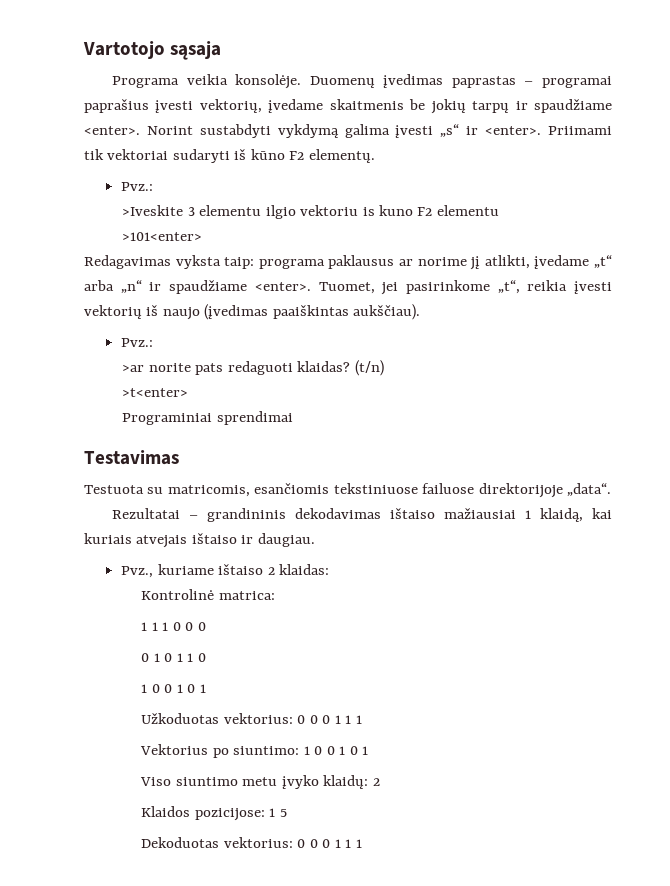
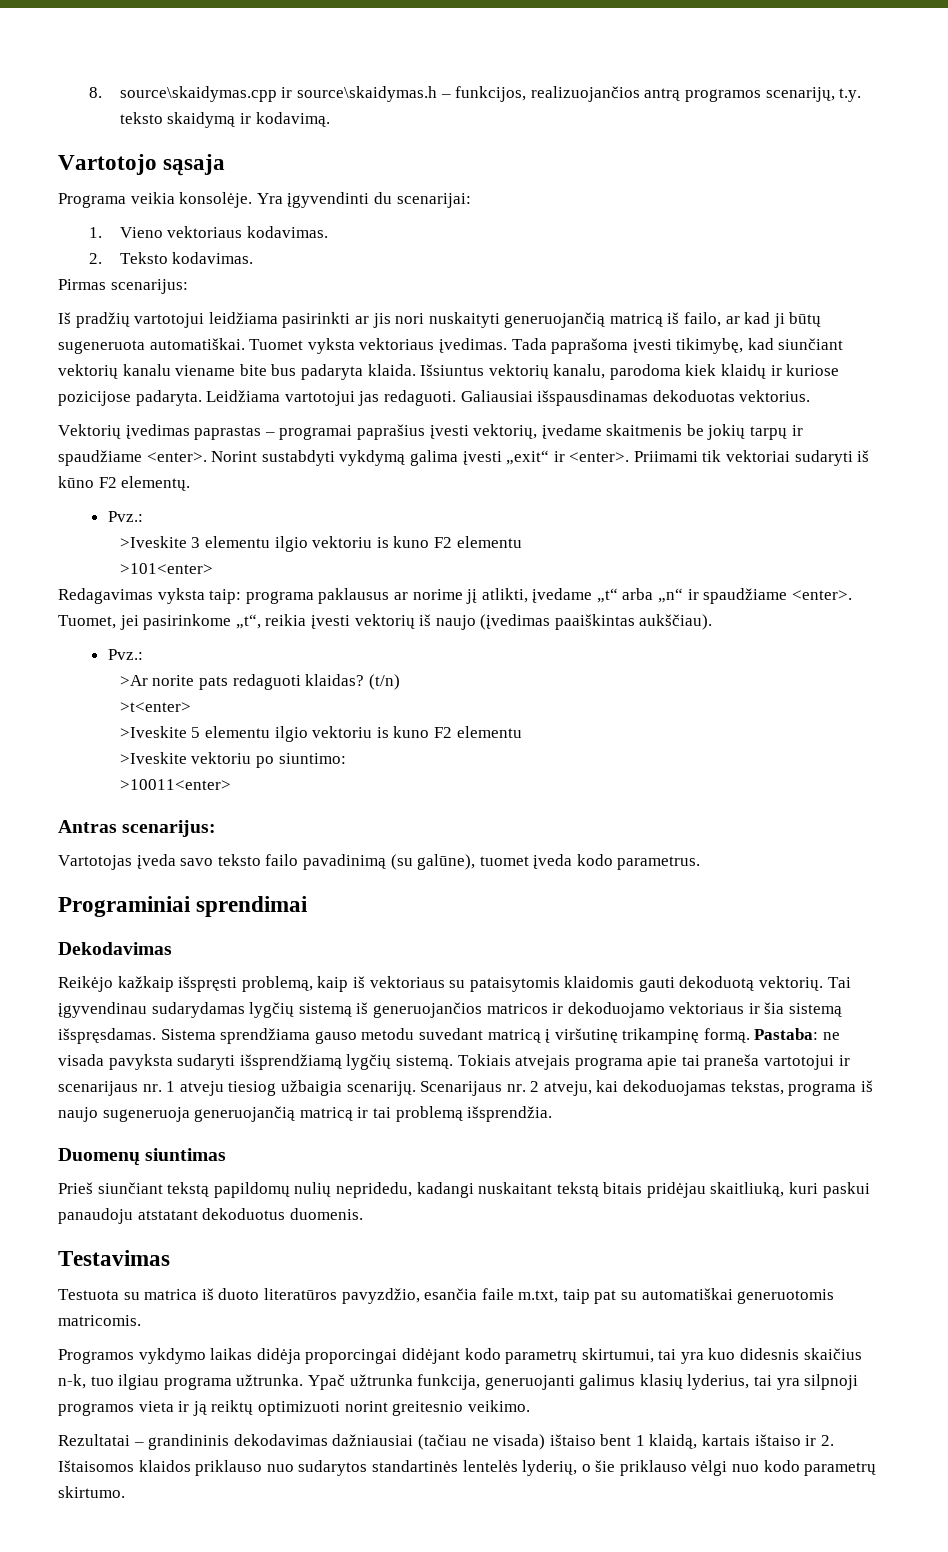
(83, 50) none -> [88,86,862,102] [119,112,330,128] 8. source\skaidymas.cpp ir source\skaidymas.h – funkcijos, realizuojančios antrą programos scenarijų, t.y. teksto skaidymą ir kodavimą. //
[309,76,375,88] Duomenų -> [256,192,471,208] [88,226,328,238] [88,252,254,264] [58,279,188,294] [58,312,822,328] [58,338,844,354] [58,364,840,380] [58,390,811,406] [58,424,121,439] Yra įgyvendinti du scenarijai: // 1. Vieno vektoriaus kodavimas. // 2. Teksto kodavimas. // Pirmas scenarijus: // Iš pradžių vartotojui leidžiama pasirinkti ar jis nori nuskaityti generuojančią matricą iš failo, ar kad ji būtų sugeneruota automatiškai. Tuomet vyksta vektoriaus įvedimas. Tada paprašoma įvesti tikimybę, kad siunčiant vektorių kanalu viename bite bus padaryta klaida. Išsiuntus vektorių kanalu, parodoma kiek klaidų ir kuriose pozicijose padaryta. Leidžiama vartotojui jas redaguoti. Galiausiai išspausdinamas dekoduotas vektorius. // Vektorių
[440,124,460,137] „s“ -> [506,450,550,465] „exit“
[122,364,145,372] >ar -> [119,675,148,686] >Ar
[122,411,293,425] [84,450,179,465] [84,483,612,498] [112,508,612,522] [84,533,315,548] [121,564,330,578] [141,589,275,600] [141,622,206,631] [141,653,206,662] [141,684,206,693] [141,713,362,724] [140,744,368,758] [140,775,380,789] [141,806,287,821] [141,837,362,848] Programiniai sprendimai // Testavimas // Testuota su matricomis, esančiomis tekstiniuose failuose direktorijoje „data“. // Rezultatai – grandininis dekodavimas ištaiso mažiausiai 1 klaidą, kai kuriais atvejais ištaiso ir daugiau. // Pvz., kuriame ištaiso 2 klaidas: // Kontrolinė matrica: // 1 1 1 0 0 0 // 0 1 0 1 1 0 // 1 0 0 1 0 1 // Užkoduotas vektorius: 0 0 0 1 1 1 // Vektorius po siuntimo: 1 0 0 1 0 1 // Viso siuntimo metu įvyko klaidų: 2 // Klaidos pozicijose: 1 5 // Dekoduotas vektorius: 0 0 0 1 1 1 -> [119,726,522,742] [119,752,346,768] [119,779,231,790] [58,820,217,837] [58,854,701,870] [58,896,309,917] [58,942,172,955] [58,976,851,992] [58,1002,843,1018] [58,1028,841,1044] [58,1054,850,1070] [58,1080,873,1096] [58,1106,553,1122] [58,1148,227,1166] [58,1182,870,1198] [58,1208,363,1224] [58,1250,170,1266] [58,1288,835,1304] [58,1315,141,1326] [58,1348,862,1364] [58,1374,859,1390] [58,1400,530,1416] [58,1434,834,1450] [58,1460,877,1476] [58,1486,125,1498] >Iveskite 5 elementu ilgio vektoriu is kuno F2 elementu // >Iveskite vektoriu po siuntimo: // >10011<enter> // Antras scenarijus: // Vartotojas įveda savo teksto failo pavadinimą (su galūne), tuomet įveda kodo parametrus. // Programiniai sprendimai // Dekodavimas // Reikėjo kažkaip išspręsti problemą, kaip iš vektoriaus su pataisytomis klaidomis gauti dekoduotą vektorių. Tai įgyvendinau sudarydamas lygčių sistemą iš generuojančios matricos ir dekoduojamo vektoriaus ir šia sistemą išspręsdamas. Sistema sprendžiama gauso metodu suvedant matricą į viršutinę trikampinę formą. Pastaba: ne visada pavyksta sudaryti išsprendžiamą lygčių sistemą. Tokiais atvejais programa apie tai praneša vartotojui ir scenarijaus nr. 1 atveju tiesiog užbaigia scenarijų. Scenarijaus nr. 2 atveju, kai dekoduojamas tekstas, programa iš naujo sugeneruoja generuojančią matricą ir tai problemą išsprendžia. // Duomenų siuntimas // Prieš siunčiant tekstą papildomų nulių nepridedu, kadangi nuskaitant tekstą bitais pridėjau skaitliuką, kuri paskui panaudoju atstatant dekoduotus duomenis. // Testavimas // Testuota su matrica iš duoto literatūros pavyzdžio, esančia faile m.txt, taip pat su automatiškai generuotomis matricomis. // Programos vykdymo laikas didėja proporcingai didėjant kodo parametrų skirtumui, tai yra kuo didesnis skaičius n-k, tuo ilgiau programa užtrunka. Ypač užtrunka funkcija, generuojanti galimus klasių lyderius, tai yra silpnoji programos vieta ir ją reiktų optimizuoti norint greitesnio veikimo. // Rezultatai – grandininis dekodavimas dažniausiai (tačiau ne visada) ištaiso bent 1 klaidą, kartais ištaiso ir 2. Ištaisomos klaidos priklauso nuo sudarytos standartinės lentelės lyderių, o šie priklauso vėlgi nuo kodo parametrų skirtumo.

